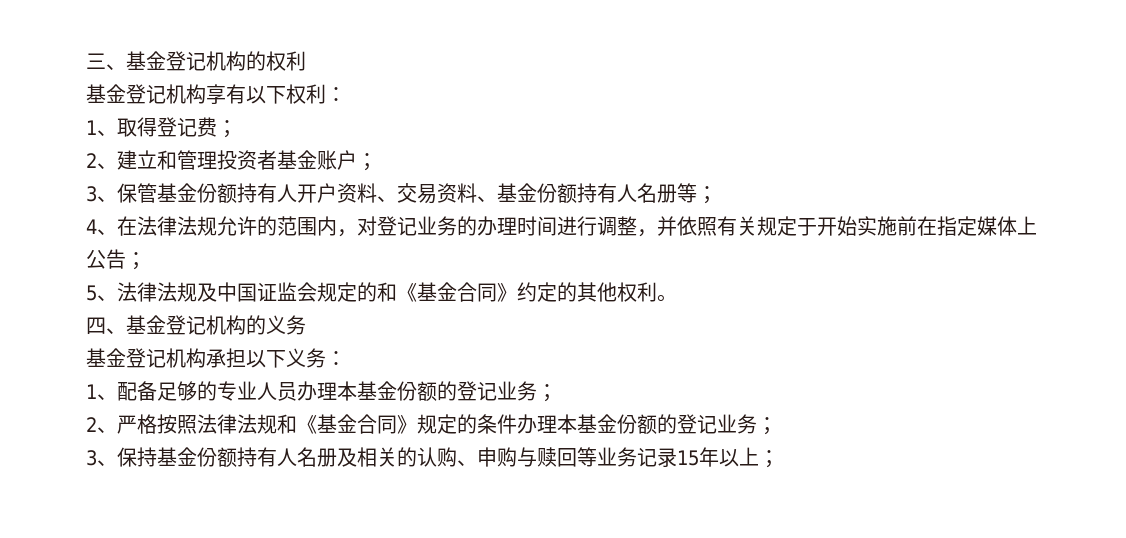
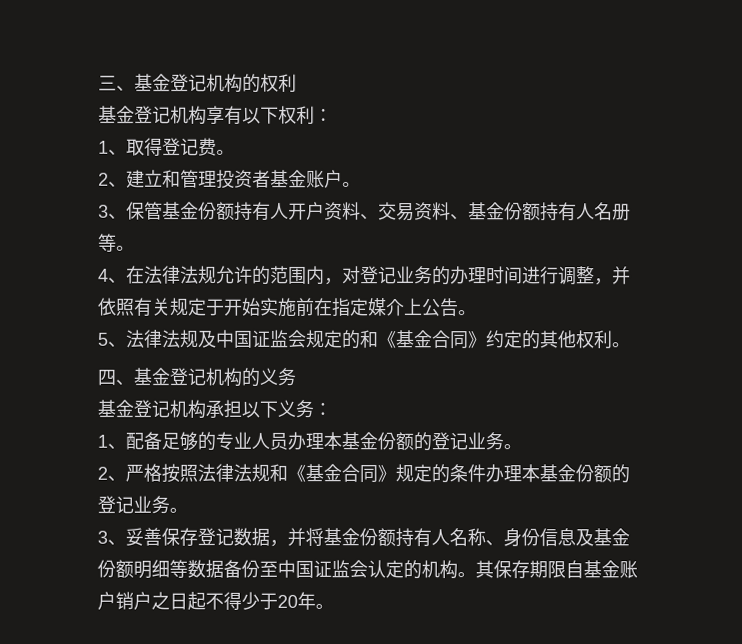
[217,120,237,138] ； -> [216,149,235,155] 。
[357,153,377,171] ； -> [342,181,361,187] 。
[697,186,717,204] ； -> [116,245,135,251] 。
[997,216,1037,236] [86,249,146,270] 体上公告； -> [386,298,477,317] 介上公告。
[537,384,557,402] ； -> [503,444,522,450] 。
[757,417,777,435] [86,447,779,468] ； // 3、保持基金份额持有人名册及相关的认购、申购与赎回等业务记录15年以上； -> [169,507,188,513] [97,527,630,548] [97,559,638,580] [97,591,334,610] 。 // 3、妥善保存登记数据，并将基金份额持有人名称、身份信息及基金份额明细等数据备份至中国证监会认定的机构。其保存期限自基金账户销户之日起不得少于20年。

